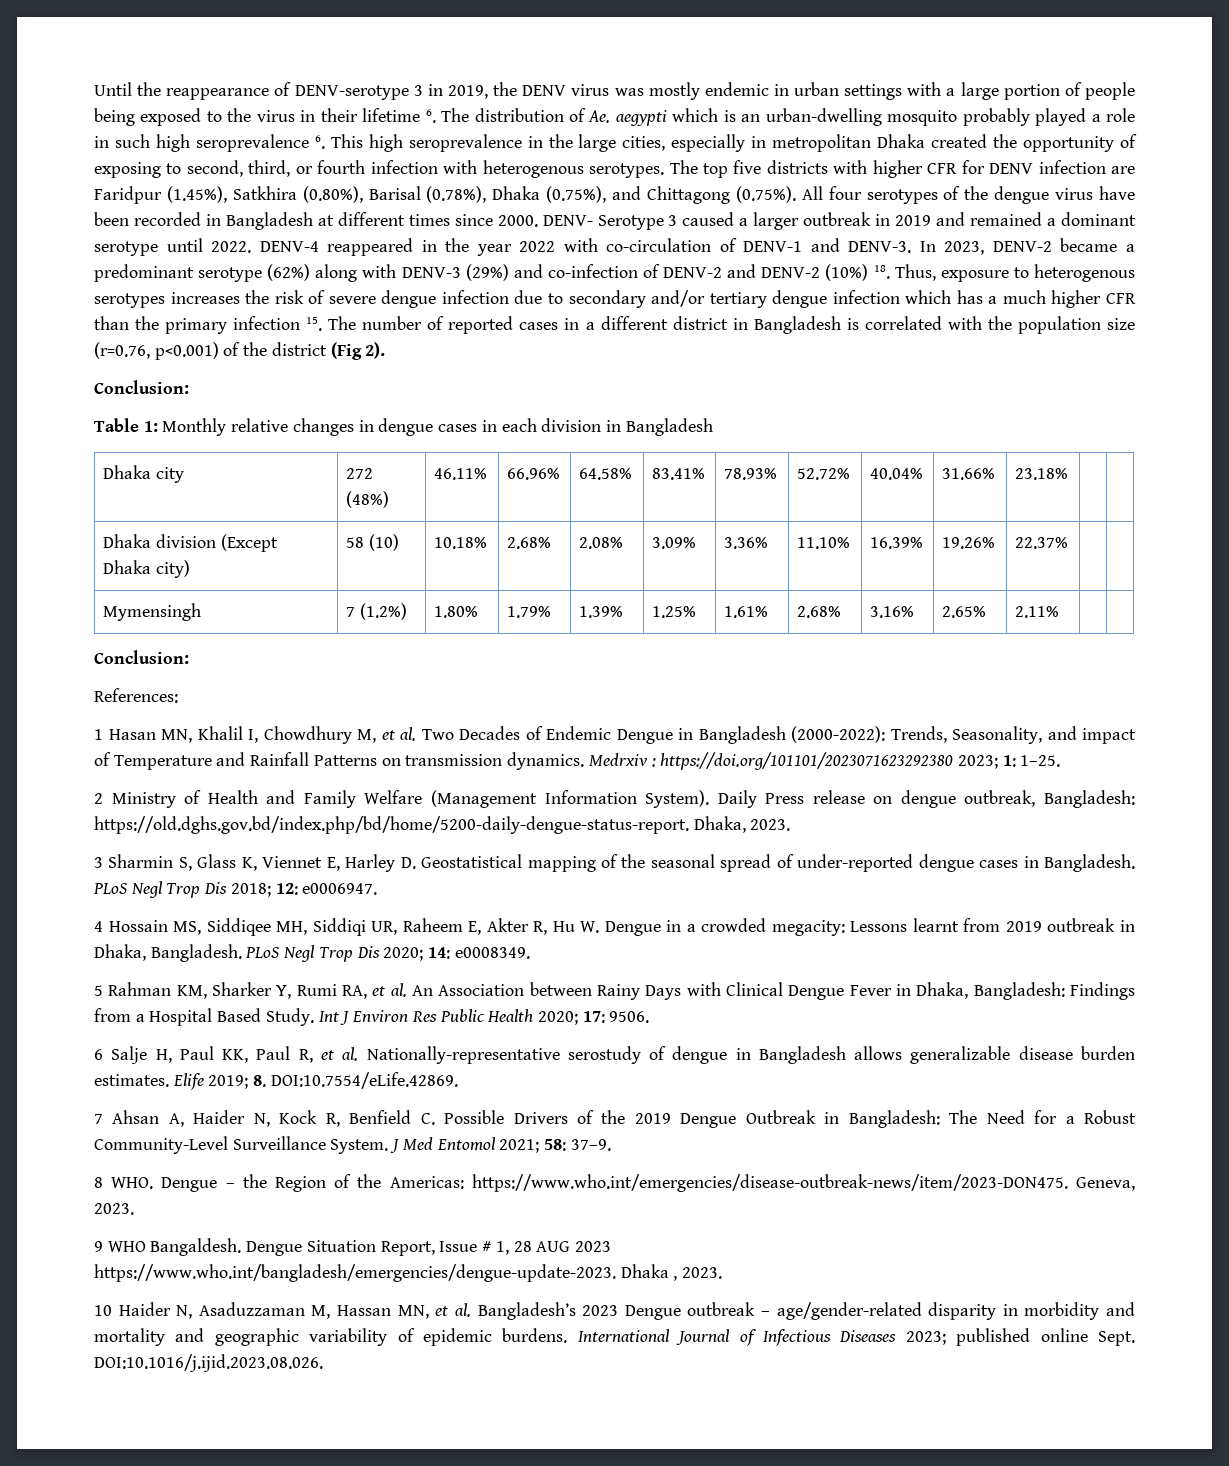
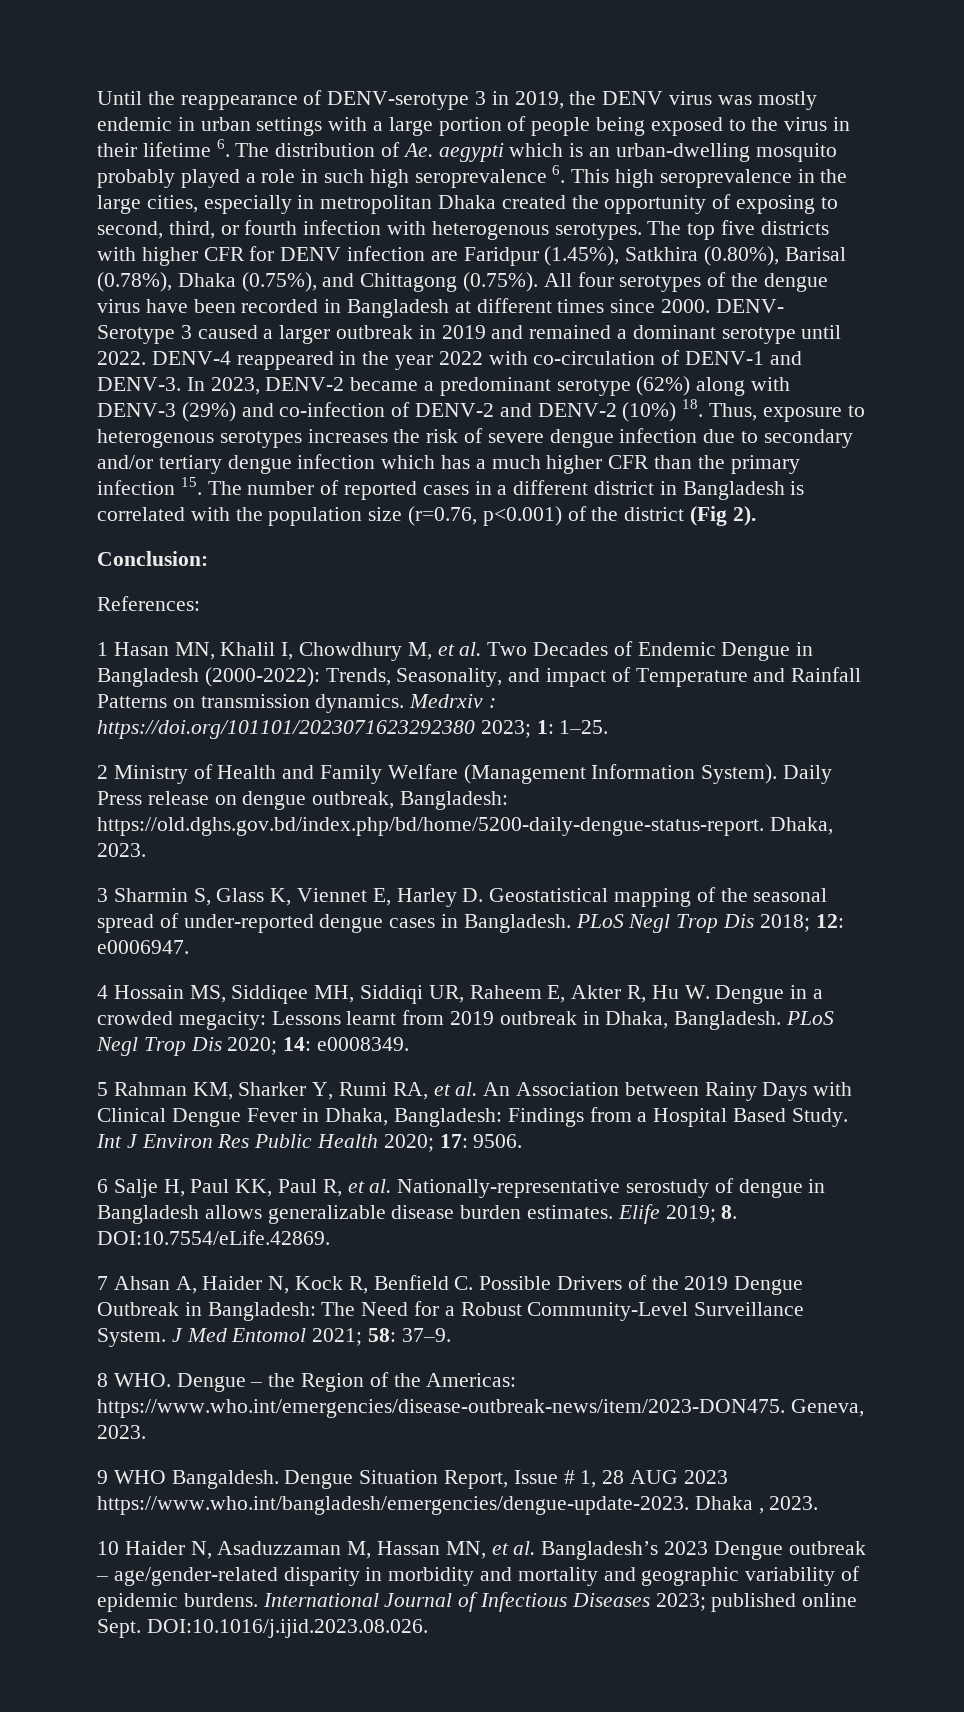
[94,418,713,436] [103,465,185,483] [346,468,374,479] [346,491,390,508] [434,468,488,480] [507,468,561,480] [579,468,633,480] [652,468,706,480] [724,468,778,480] [797,468,851,480] [870,468,924,480] [942,468,996,480] [1015,468,1069,480] [103,534,278,552] [103,560,191,578] [346,534,400,551] [434,537,488,549] [507,537,552,549] [579,537,624,549] [652,537,697,549] [724,537,769,549] [797,537,851,549] [870,537,924,549] [942,537,996,549] [1015,537,1069,549] [103,603,202,621] [346,603,408,620] [434,606,479,618] [507,606,552,618] [579,606,624,618] [652,606,697,618] [724,606,769,618] [797,606,842,618] [870,606,915,618] [942,606,987,618] [1015,606,1060,618] [94,650,189,664] // Table 1: Monthly relative changes in dengue cases in each division in Bangladesh // Dhaka city | 272 (48%) | 46.11% | 66.96% | 64.58% | 83.41% | 78.93% | 52.72% | 40.04% | 31.66% | 23.18% | | // Dhaka division (Except Dhaka city) | 58 (10) | 10.18% | 2.68% | 2.08% | 3.09% | 3.36% | 11.10% | 16.39% | 19.26% | 22.37% | | // Mymensingh | 7 (1.2%) | 1.80% | 1.79% | 1.39% | 1.25% | 1.61% | 2.68% | 3.16% | 2.65% | 2.11% | | // Conclusion: -> (208, 558) none

